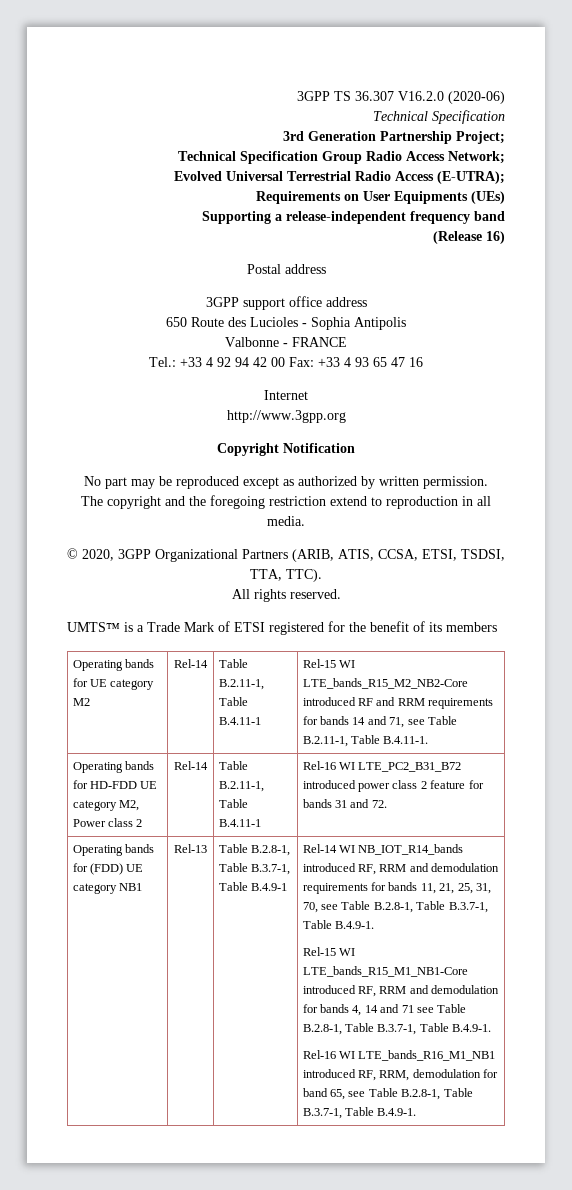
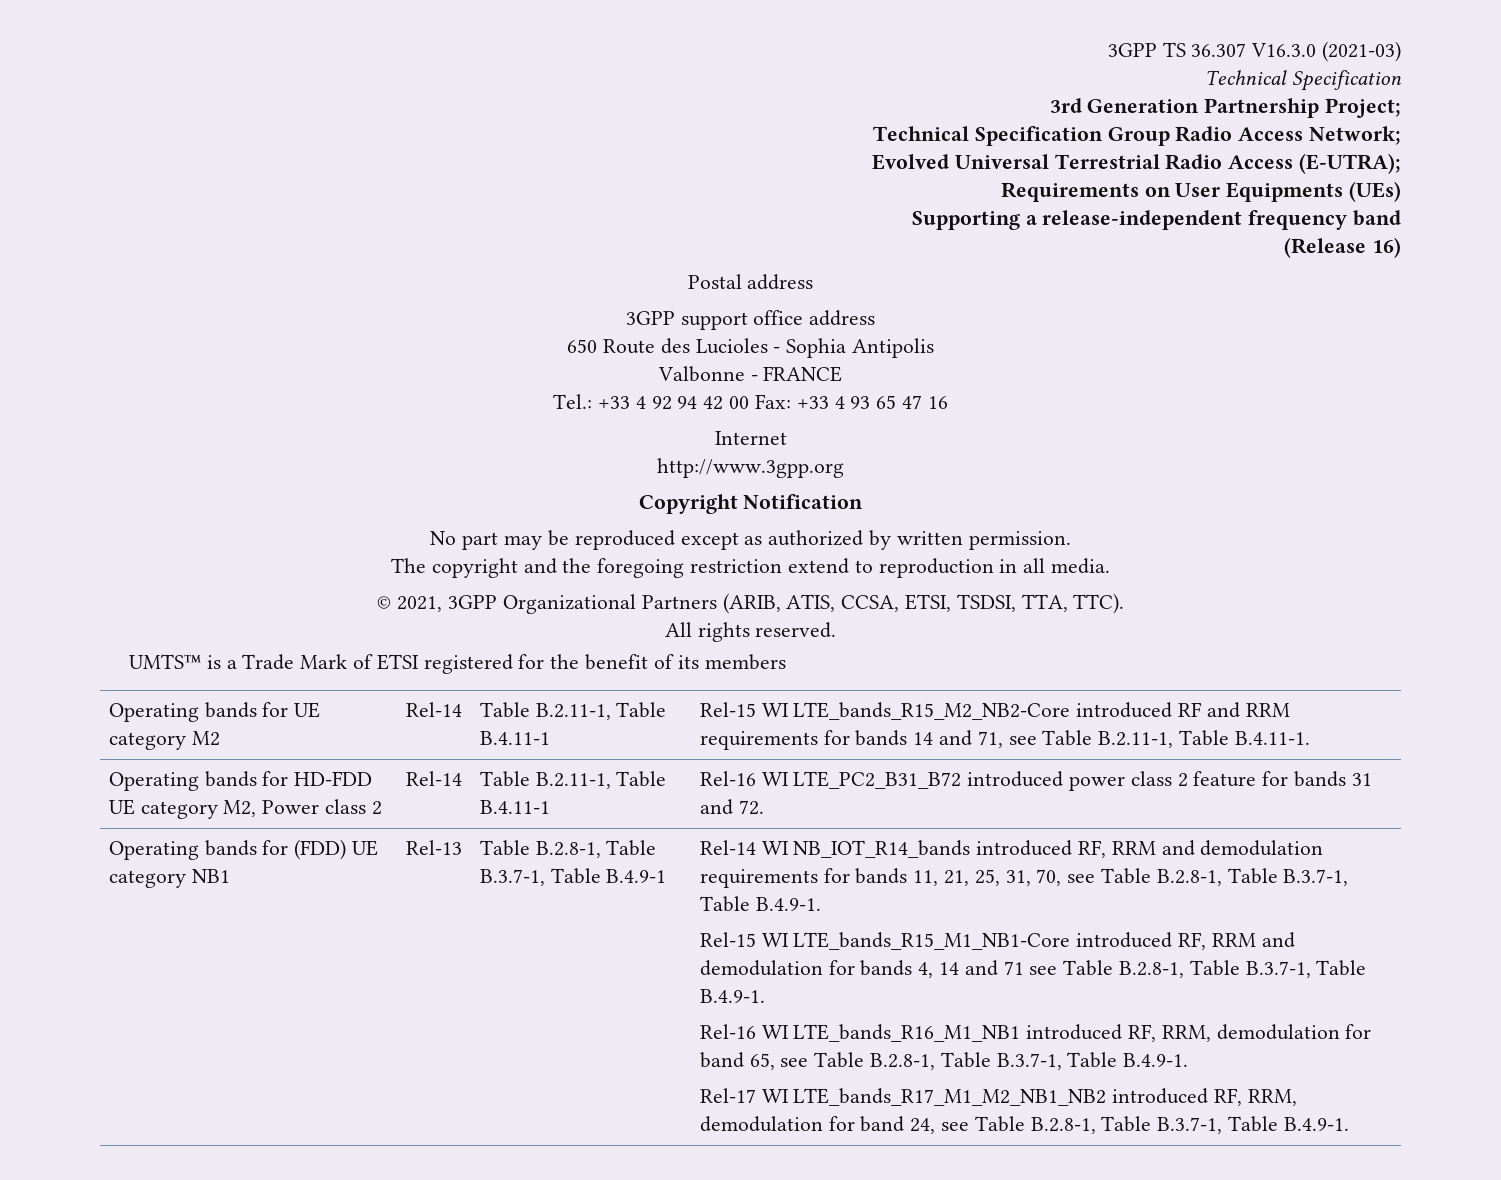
[398,91,505,104] V16.2.0 (2020-06) -> [1251,41,1402,62] V16.3.0 (2021-03)
[82,549,114,561] 2020, -> [397,596,443,612] 2021,
(417, 1112) none -> [699,1088,1297,1106] [699,1116,1349,1134] // Rel-17 WI LTE_bands_R17_M1_M2_NB1_NB2 introduced RF, RRM, demodulation for band 24, see Table B.2.8-1, Table B.3.7-1, Table B.4.9-1.

